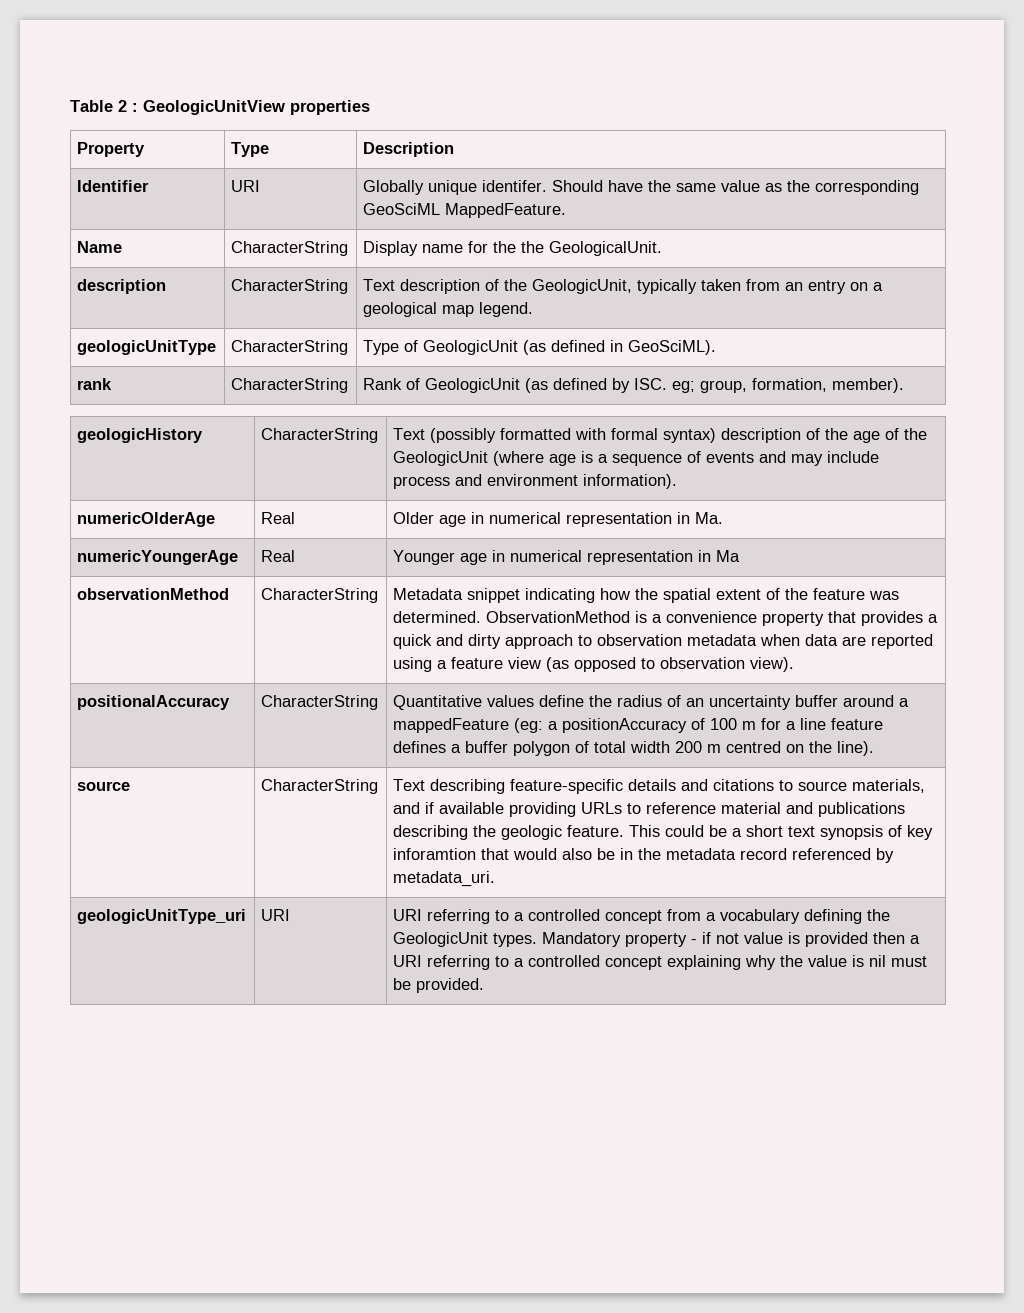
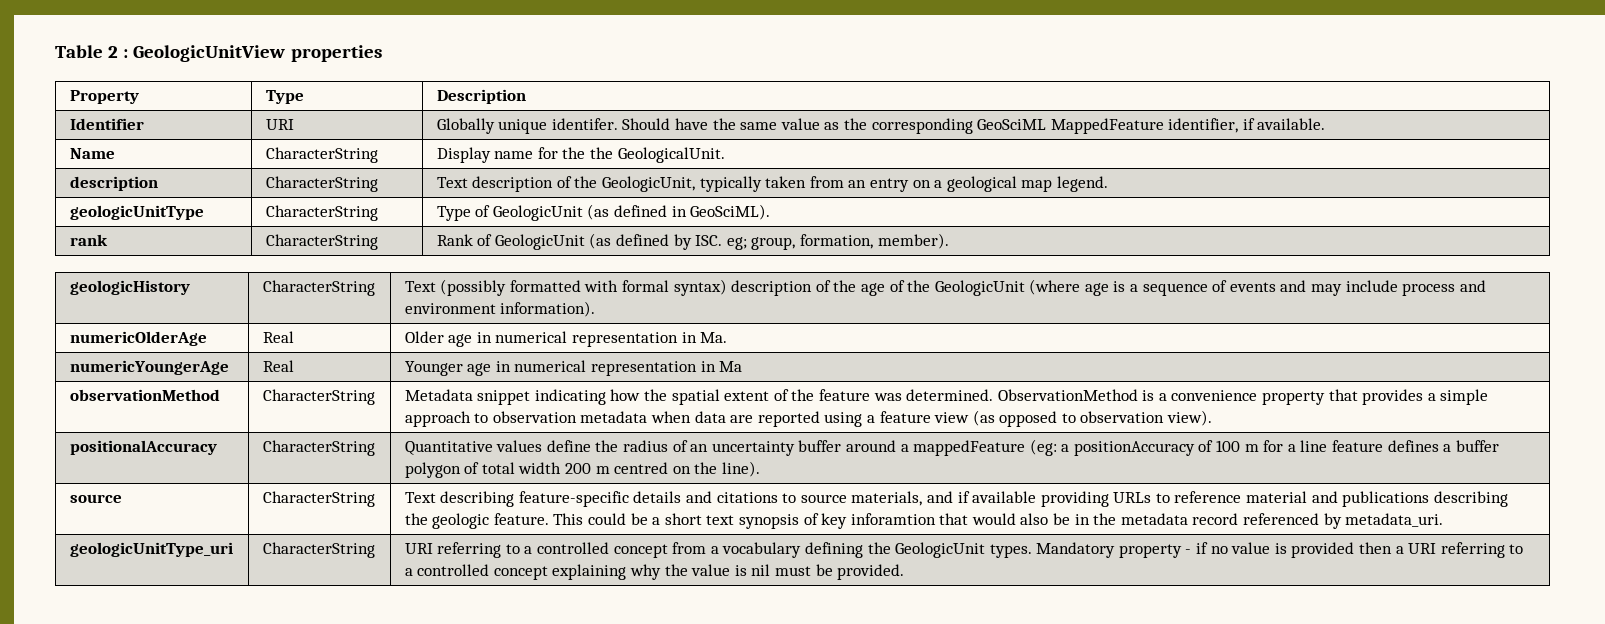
[445,203,567,218] MappedFeature. -> [1050,118,1326,134] MappedFeature identifier, if available.
[393,634,502,649] quick and dirty -> [1440,389,1489,405] simple
[261,909,291,921] URI -> [262,542,375,558] CharacterString
[716,933,740,944] not -> [1210,546,1228,554] no

